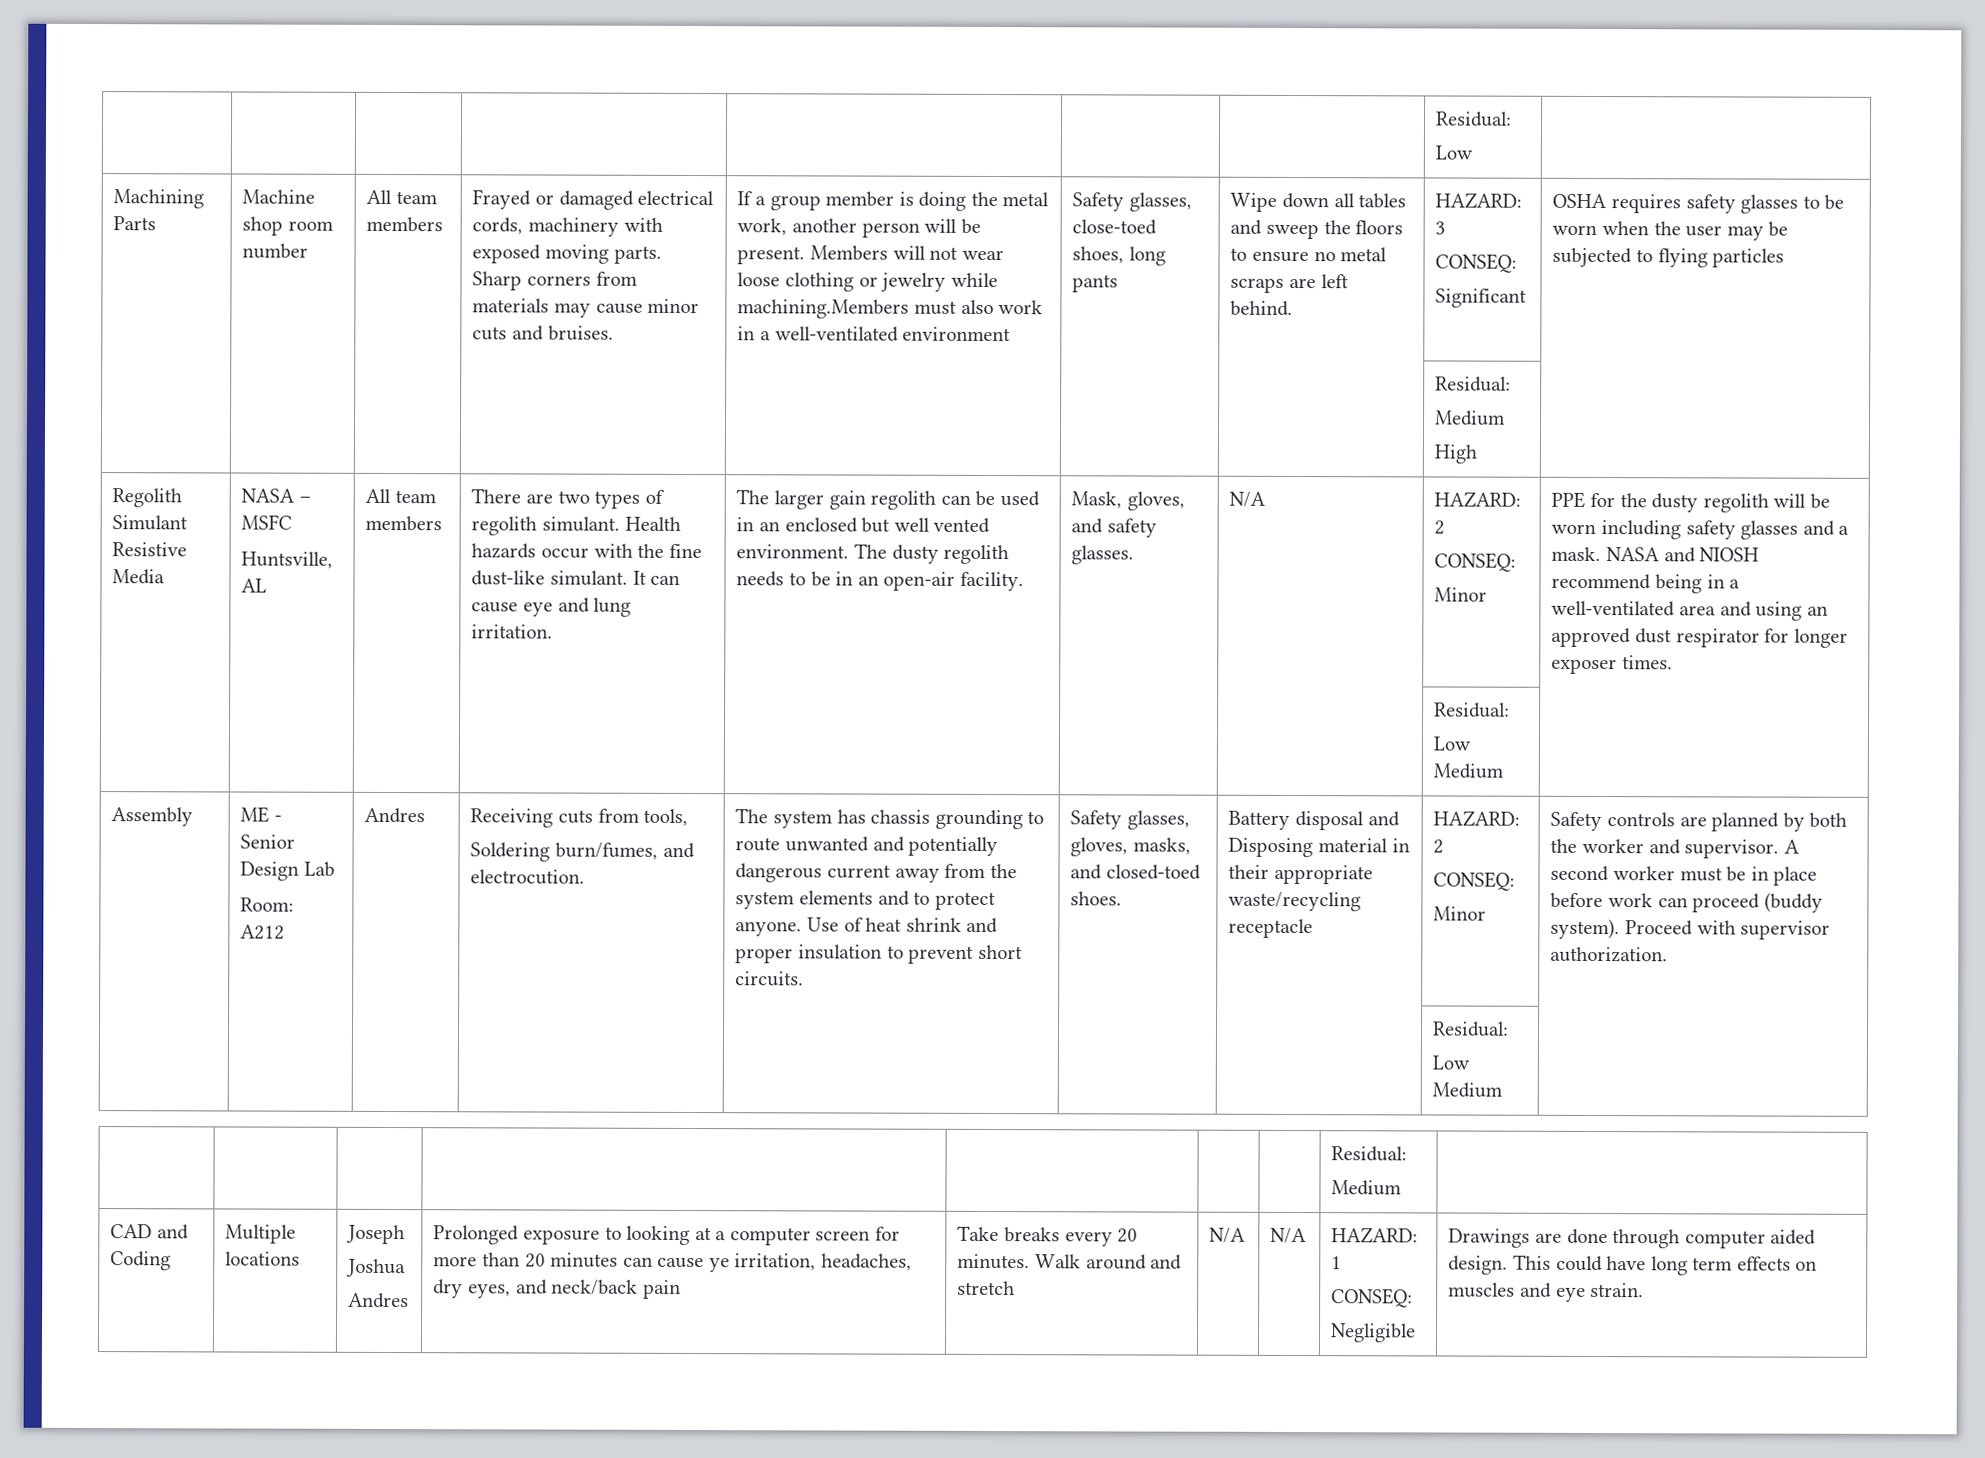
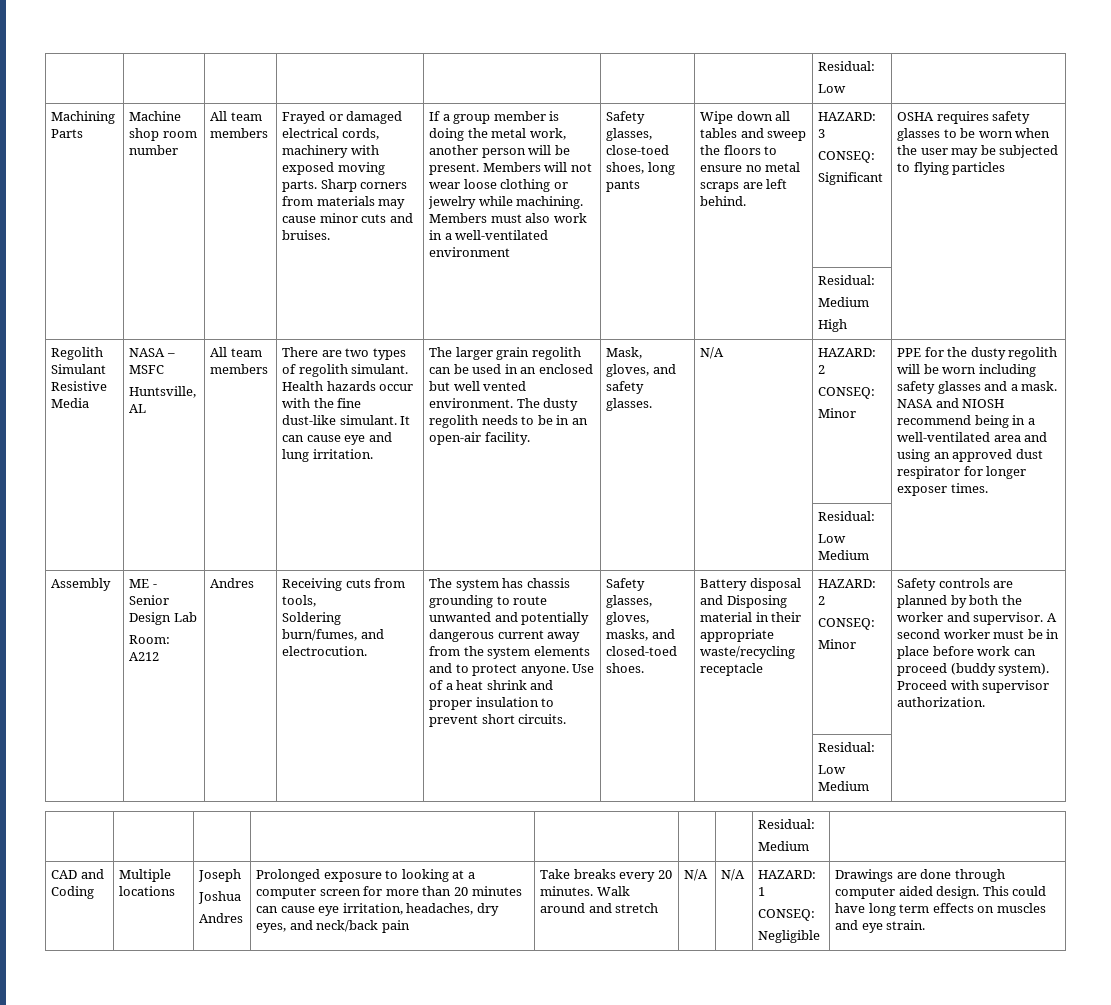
[737,299,910,319] machining.Members -> [516,196,584,209] [429,213,488,223] machining. Members
[828,490,866,510] gain -> [496,347,530,360] grain
(864, 924) none -> [445,683,453,690] a
[708,1258,730,1273] ye -> [318,906,340,916] eye

